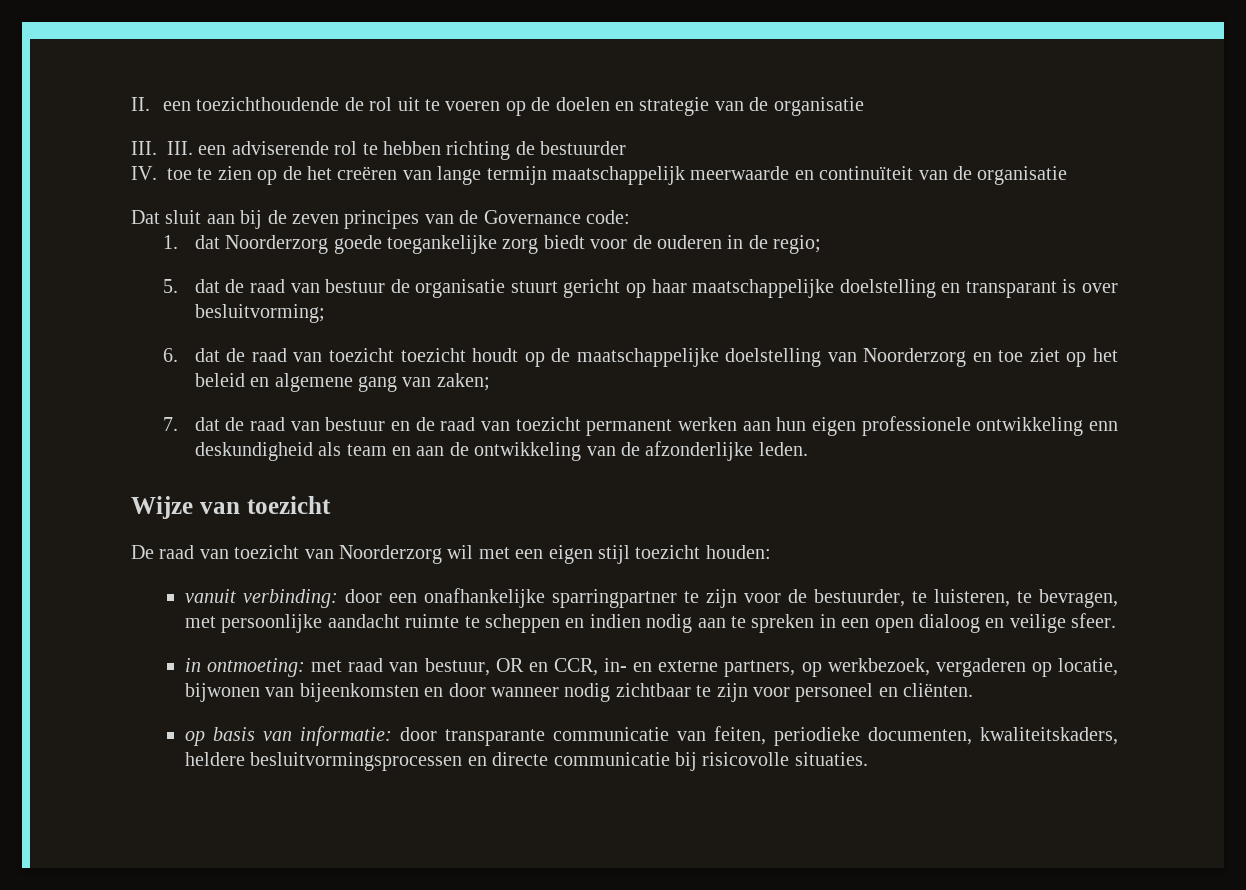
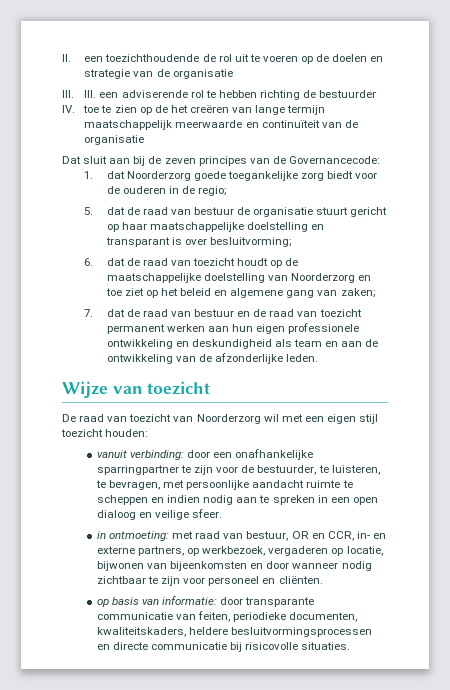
[483,210,630,224] Governance code: -> [288,156,380,164] Governancecode:
[400,348,466,362] toezicht -> (236, 262) none
[1089,421,1119,431] enn -> [175,341,189,347] en

